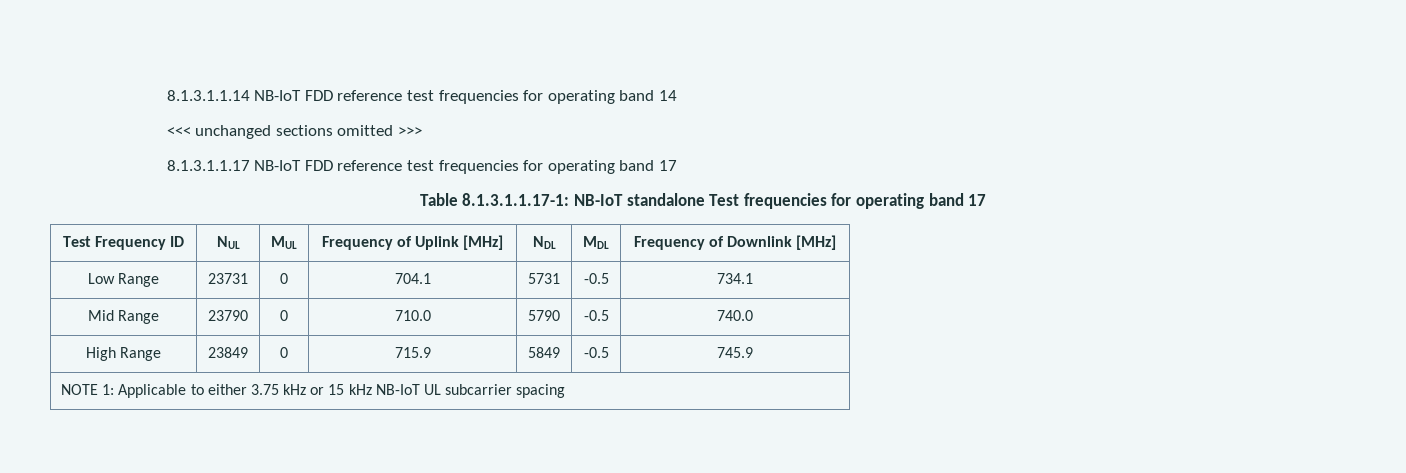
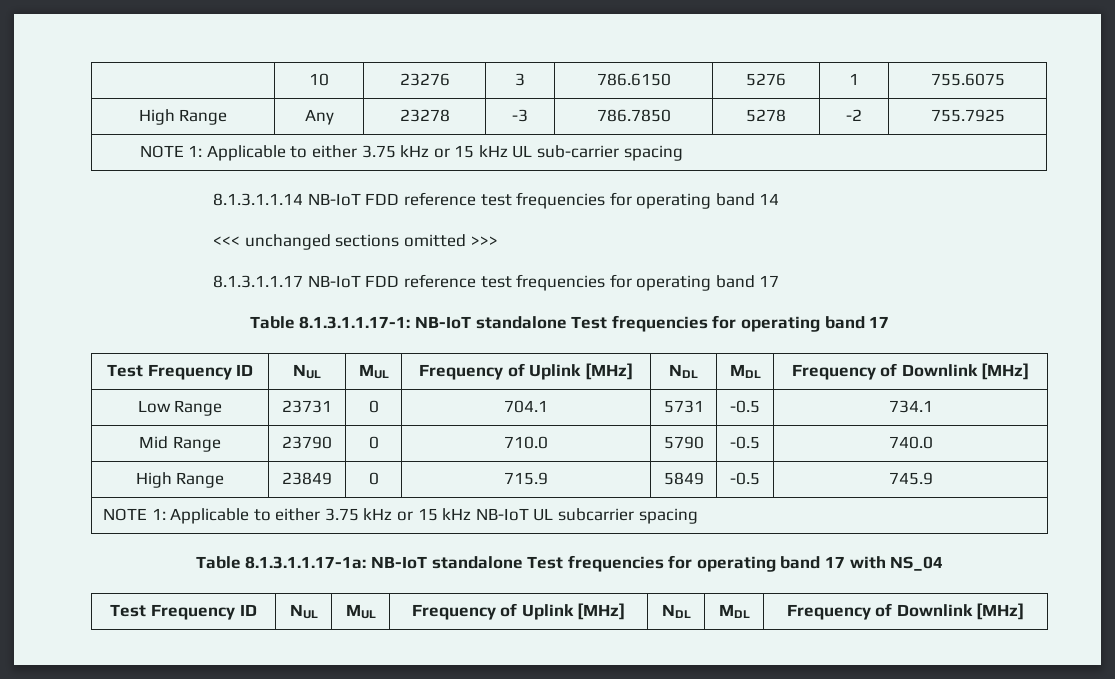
(166, 95) none -> [309,73,329,86] [399,73,450,86] [515,73,525,86] [596,73,671,86] [746,73,786,86] [849,73,859,85] [930,73,1005,86] [138,109,228,125] [304,109,334,125] [399,109,450,122] [512,109,528,122] [596,109,671,122] [746,109,786,122] [846,109,862,121] [930,109,1005,122] [139,145,683,161] | 10 | 23276 | 3 | 786.6150 | 5276 | 1 | 755.6075 // High Range | Any | 23278 | -3 | 786.7850 | 5278 | -2 | 755.7925 // NOTE 1: Applicable to either 3.75 kHz or 15 kHz UL sub-carrier spacing //
(566, 391) none -> [195,555,944,572] [110,604,257,620] [289,604,318,619] [345,604,376,619] [411,603,626,620] [661,604,691,618] [718,604,750,618] [786,603,1025,620] // Table 8.1.3.1.1.17-1a: NB-IoT standalone Test frequencies for operating band 17 with NS_04 // Test Frequency ID | NUL | MUL | Frequency of Uplink [MHz] | NDL | MDL | Frequency of Downlink [MHz]

